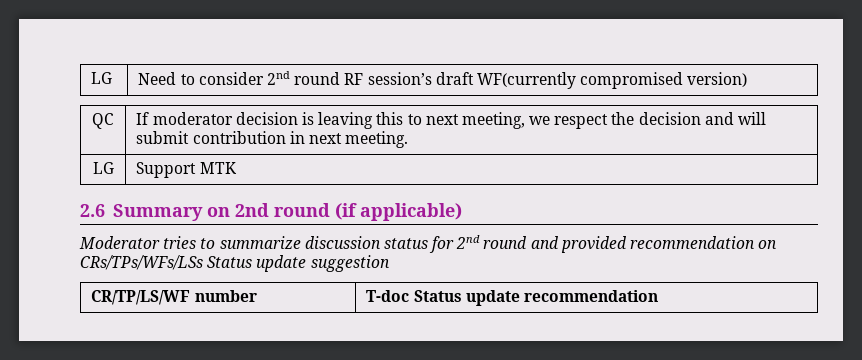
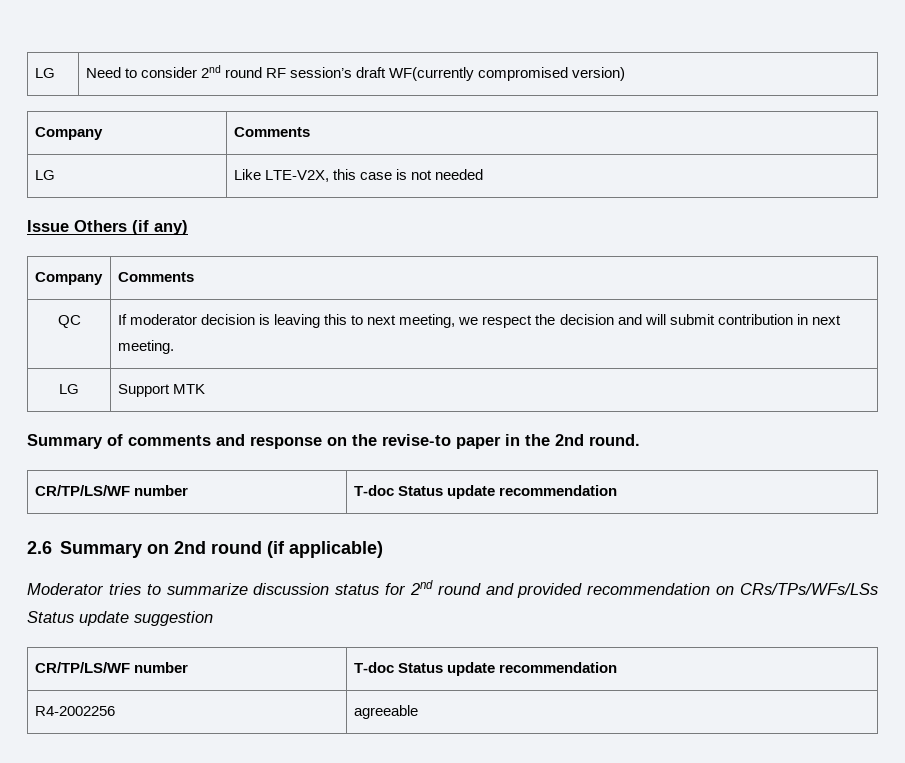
(748, 79) none -> [34,127,103,140] [233,127,310,137] [34,170,55,180] [233,169,484,182] [27,220,188,235] [34,272,103,285] [117,272,194,282] // Company | Comments // LG | Like LTE-V2X, this case is not needed // Issue Others (if any) // Company | Comments
(237, 168) none -> [27,434,640,449] [34,485,188,496] [353,485,618,499] // Summary of comments and response on the revise-to paper in the 2nd round. // CR/TP/LS/WF number | T-doc Status update recommendation
(658, 296) none -> [34,706,115,716] [353,705,418,719] // R4-2002256 | agreeable

